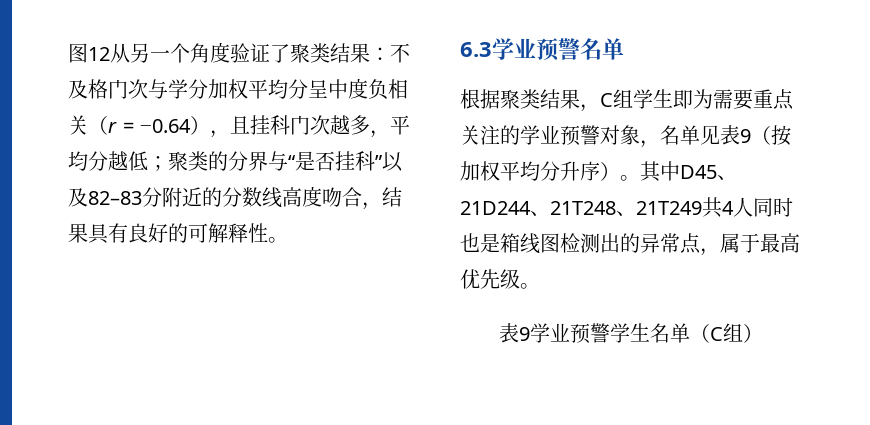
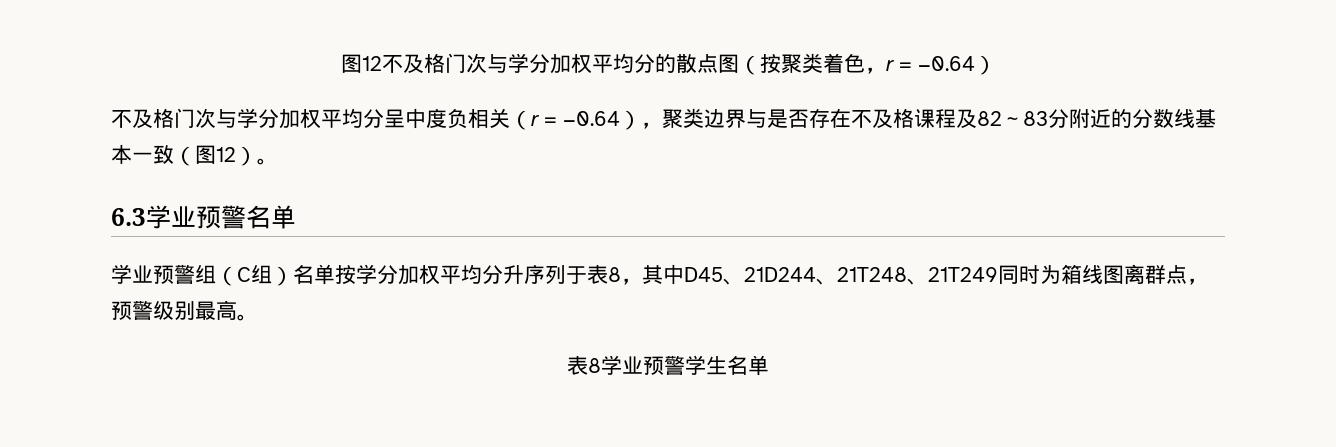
[68,42,390,63] 图12从另一个角度验证了聚类结果： -> [340,53,996,75] 图12不及格门次与学分加权平均分的散点图（按聚类着色，r = −0.64） //
[230,115,410,138] [68,151,403,172] [68,186,402,210] [68,223,268,244] 且挂科门次越多，平均分越低；聚类的分界与“是否挂科”以及82–83分附近的分数线高度吻合，结果具有良好的可解释性 -> [662,108,1216,129] [111,144,257,166] 聚类边界与是否存在不及格课程及82～83分附近的分数线基本一致（图12）
[460,89,794,112] [460,125,791,148] 根据聚类结果，C组学生即为需要重点关注的学业预警对象，名单见表9（按 -> [111,264,398,286] 学业预警组（C组）名单按学分
[600,162,640,181] ）。 -> [545,265,642,285] 列于表8，
[702,197,793,218] [460,233,800,256] [460,269,520,289] 共4人同时也是箱线图检测出的异常点，属于最高优先级 -> [998,264,1208,285] [111,300,237,320] 同时为箱线图离群点，预警级别最高
[519,327,530,341] 9 -> [588,358,601,373] 8
[690,323,763,343] （C组） -> (769, 365) none

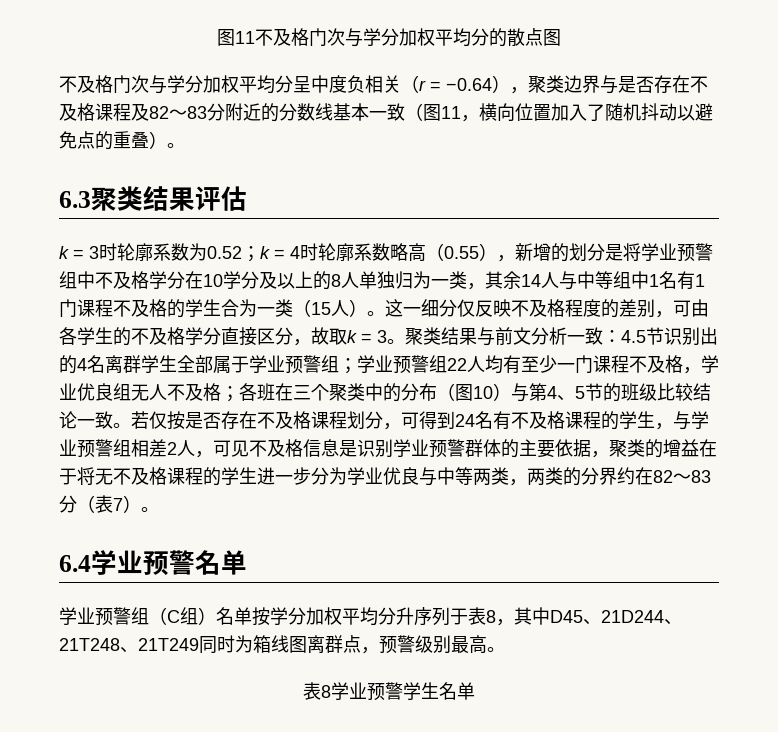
[340,54,382,73] 图12 -> [217,29,255,46] 图11
[738,53,996,75] （按聚类着色，r = −0.64） -> (561, 37) none
[216,146,278,166] [111,208,146,226] 12）。 // 6.3 -> [441,103,713,122] [59,131,185,150] [59,186,247,211] [59,243,713,262] [59,271,705,290] [59,299,709,318] [59,327,718,346] [59,355,719,374] [59,383,711,402] [59,411,709,430] [59,439,717,458] [59,467,711,486] [59,495,159,513] [59,555,91,572] 11，横向位置加入了随机抖动以避免点的重叠）。 // 6.3聚类结果评估 // k = 3时轮廓系数为0.52；k = 4时轮廓系数略高（0.55），新增的划分是将学业预警组中不及格学分在10学分及以上的8人单独归为一类，其余14人与中等组中1名有1门课程不及格的学生合为一类（15人）。这一细分仅反映不及格程度的差别，可由各学生的不及格学分直接区分，故取k = 3。聚类结果与前文分析一致：4.5节识别出的4名离群学生全部属于学业预警组；学业预警组22人均有至少一门课程不及格，学业优良组无人不及格；各班在三个聚类中的分布（图10）与第4、5节的班级比较结论一致。若仅按是否存在不及格课程划分，可得到24名有不及格课程的学生，与学业预警组相差2人，可见不及格信息是识别学业预警群体的主要依据，聚类的增益在于将无不及格课程的学生进一步分为学业优良与中等两类，两类的分界约在82～83分（表7）。 // 6.4

